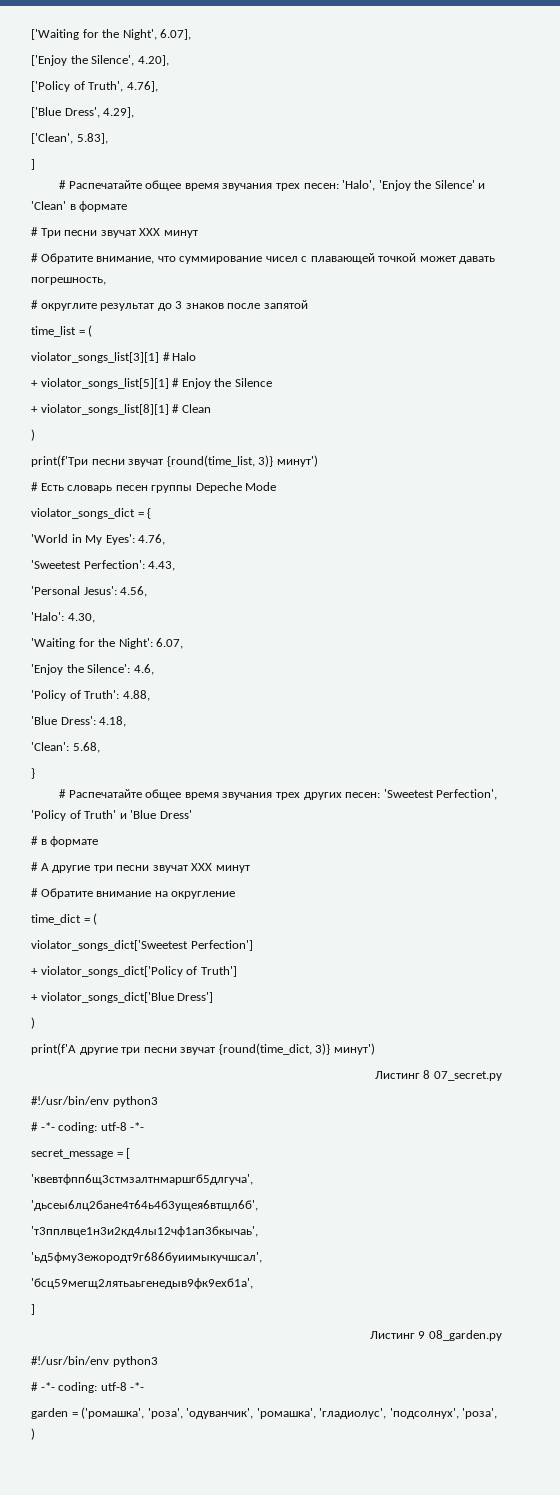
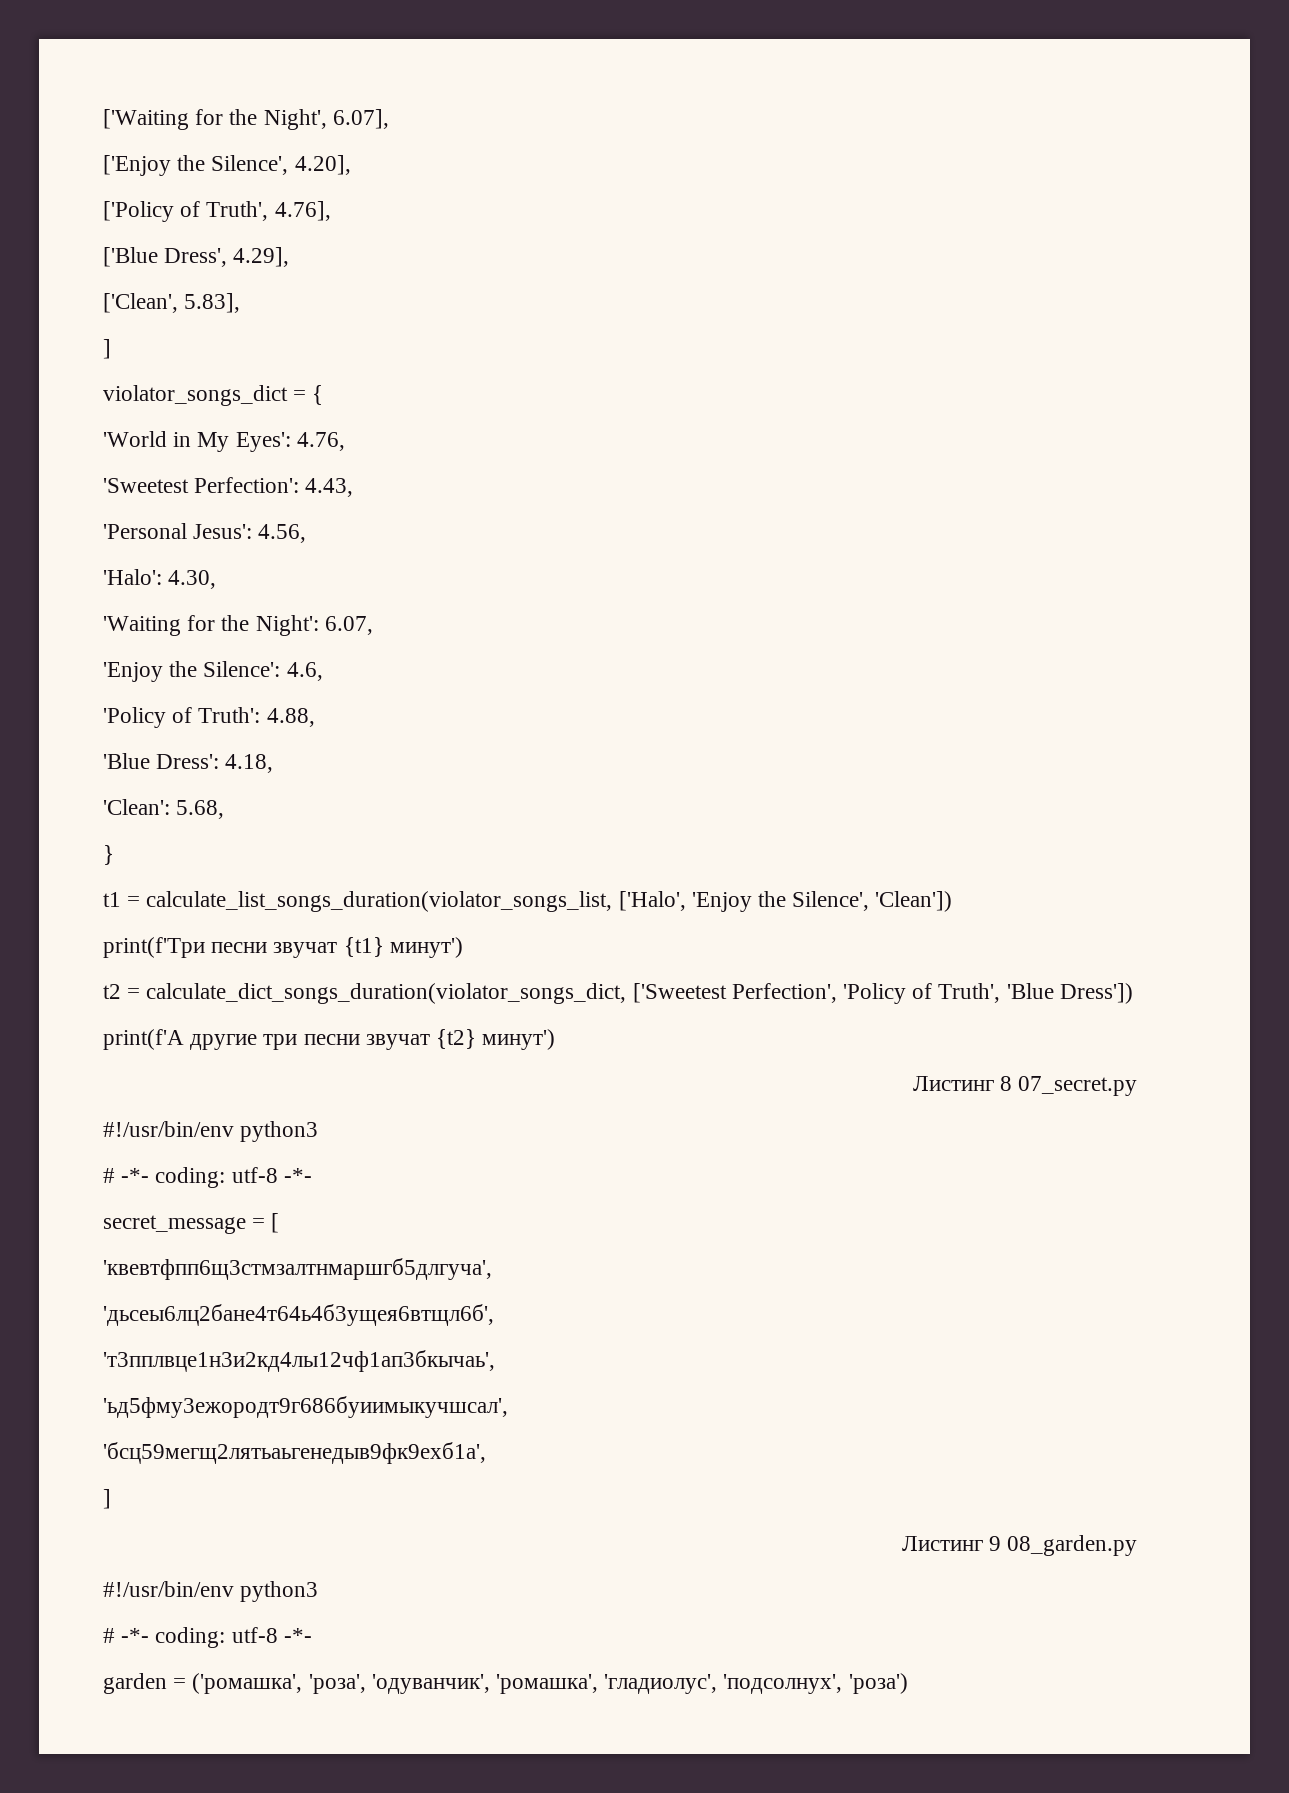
[59,180,486,191] [31,201,128,212] [31,227,198,238] [31,253,496,264] [31,277,106,285] [31,300,308,311] [31,325,93,337] [31,352,197,363] [31,378,272,389] [31,404,211,415] [31,429,35,441] [31,455,318,467] [31,482,277,493] // # Распечатайте общее время звучания трех песен: 'Halo', 'Enjoy the Silence' и 'Clean' в формате // # Три песни звучат ХХХ минут // # Обратите внимание, что суммирование чисел с плавающей точкой может давать погрешность, // # округлите результат до 3 знаков после запятой // time_list = ( // violator_songs_list[3][1] # Halo // + violator_songs_list[5][1] # Enjoy the Silence // + violator_songs_list[8][1] # Clean // ) // print(f'Три песни звучат {round(time_list, 3)} минут') // # Есть словарь песен группы Depeche Mode -> (111, 349) none
[59,789,498,800] [31,810,192,821] [31,836,99,847] [31,862,250,873] [31,888,236,899] [31,913,98,925] [31,940,253,951] [31,966,237,977] [31,992,214,1003] [31,1017,35,1029] # Распечатайте общее время звучания трех других песен: 'Sweetest Perfection', 'Policy of Truth' и 'Blue Dress' // # в формате // # А другие три песни звучат ХХХ минут // # Обратите внимание на округление // time_dict = ( // violator_songs_dict['Sweetest Perfection'] // + violator_songs_dict['Policy of Truth'] // + violator_songs_dict['Blue Dress'] // ) -> [103,891,953,912] [103,937,463,958] [103,983,1133,1004] t1 = calculate_list_songs_duration(violator_songs_list, ['Halo', 'Enjoy the Silence', 'Clean']) // print(f'Три песни звучат {t1} минут') // t2 = calculate_dict_songs_duration(violator_songs_dict, ['Sweetest Perfection', 'Policy of Truth', 'Blue Dress'])
[218,1043,331,1055] {round(time_dict, 3)} -> [436,1029,477,1049] {t2}
[462,1408,498,1419] [31,1428,35,1440] 'роза', ) -> [848,1673,908,1694] 'роза')

